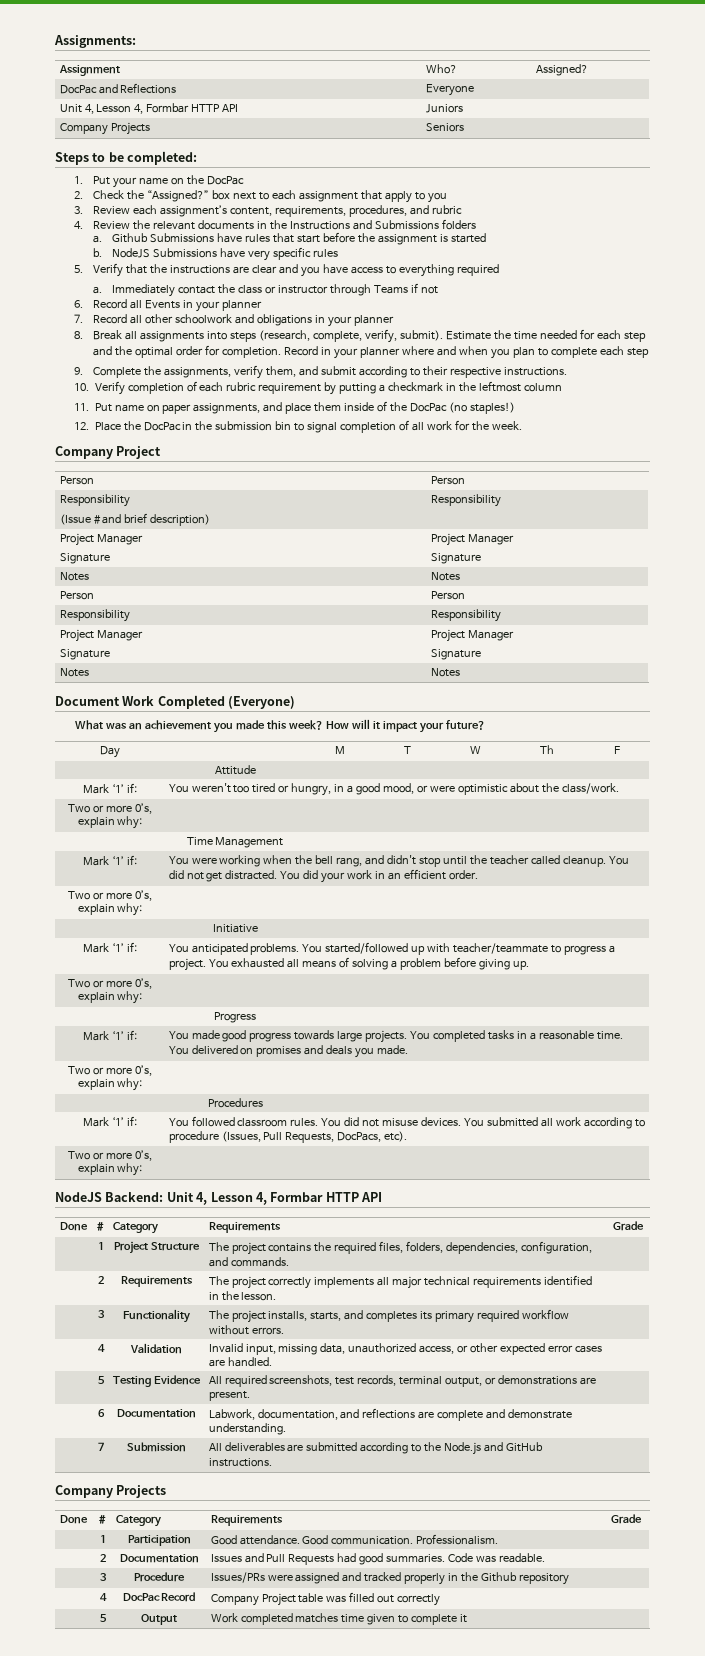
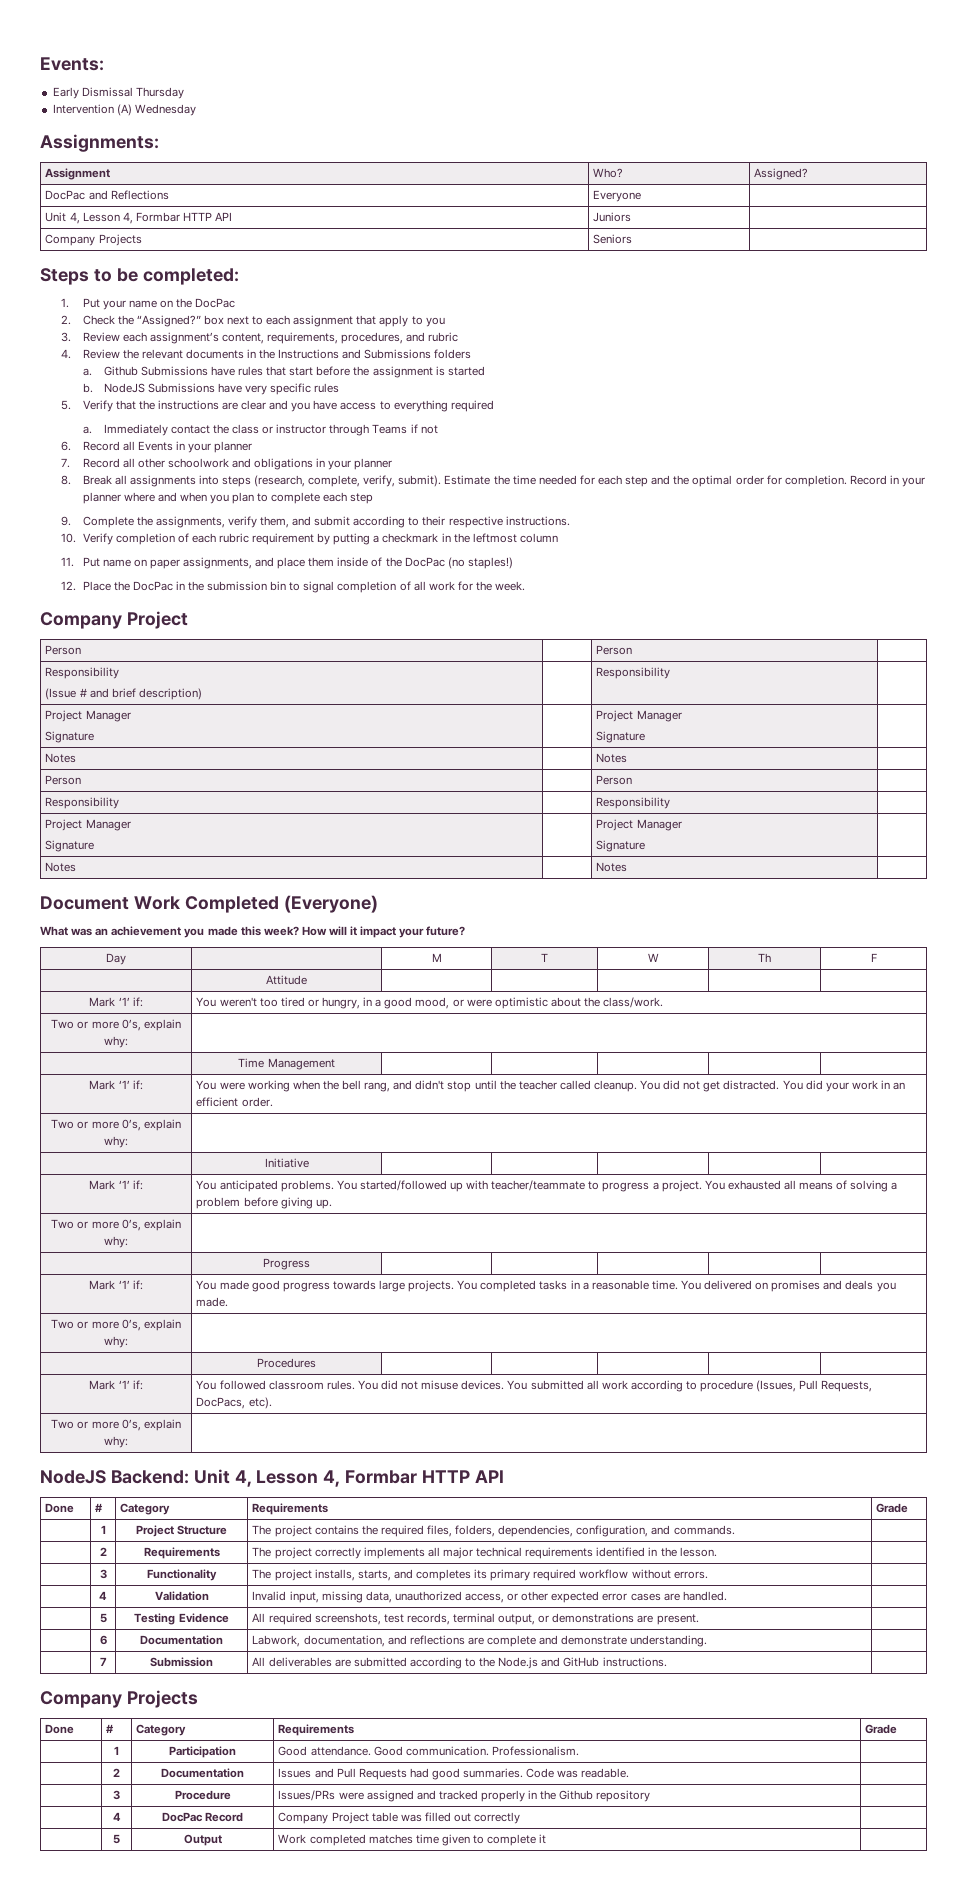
(54, 41) none -> [40,57,104,71] [52,87,184,99] [52,104,196,116] Events: // Early Dismissal Thursday // Intervention (A) Wednesday //

